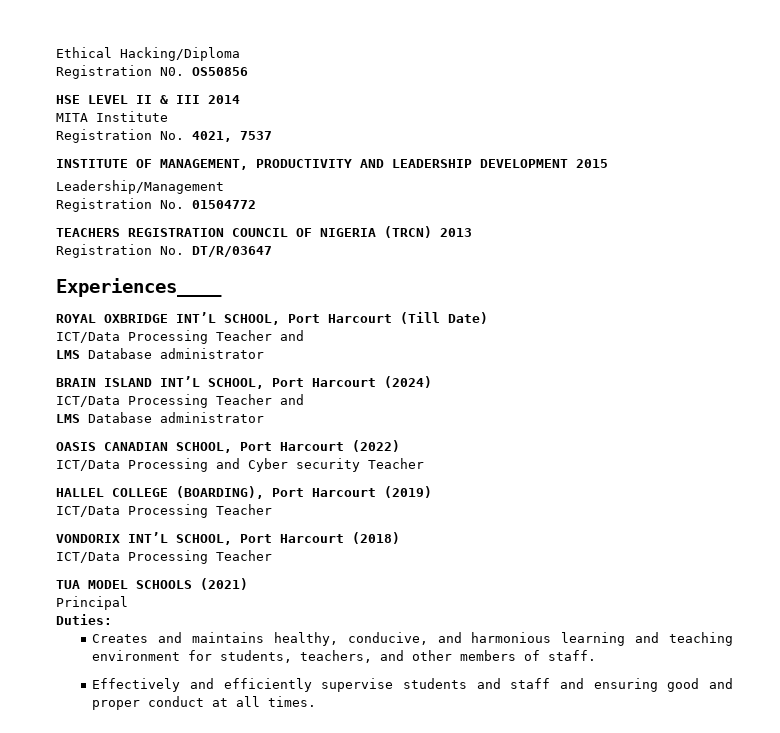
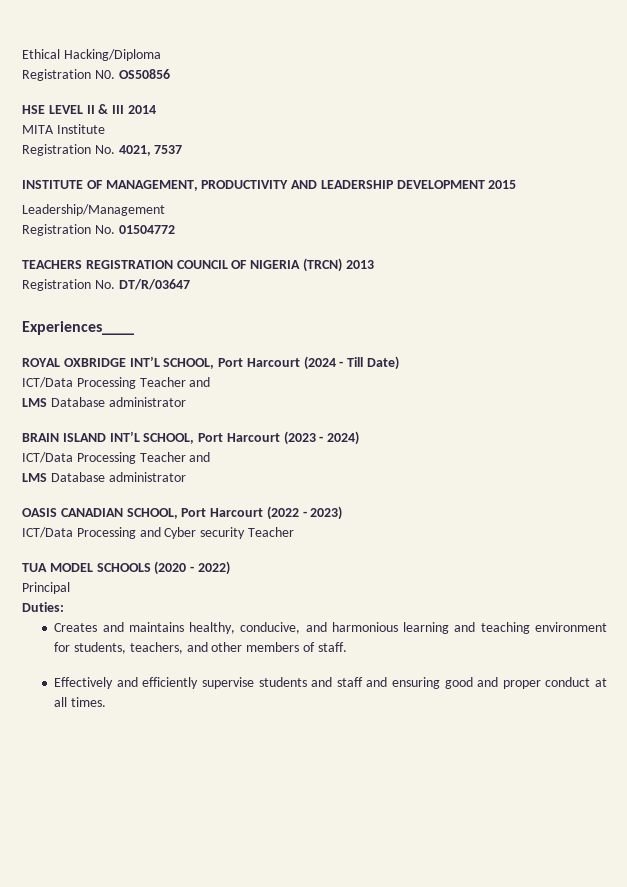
[400,312,440,324] (Till -> [303,356,364,370] (2024 - Till
[384,376,432,388] (2024) -> [283,431,360,445] (2023 - 2024)
[352,440,400,452] (2022) -> [266,506,343,520] (2022 - 2023)
[56,486,432,499] [56,504,272,518] [56,532,400,545] [56,550,272,564] // HALLEL COLLEGE (BOARDING), Port Harcourt (2019) // ICT/Data Processing Teacher // VONDORIX INT’L SCHOOL, Port Harcourt (2018) // ICT/Data Processing Teacher -> (294, 532) none
[200,578,248,590] (2021) -> [154,561,230,575] (2020 - 2022)

